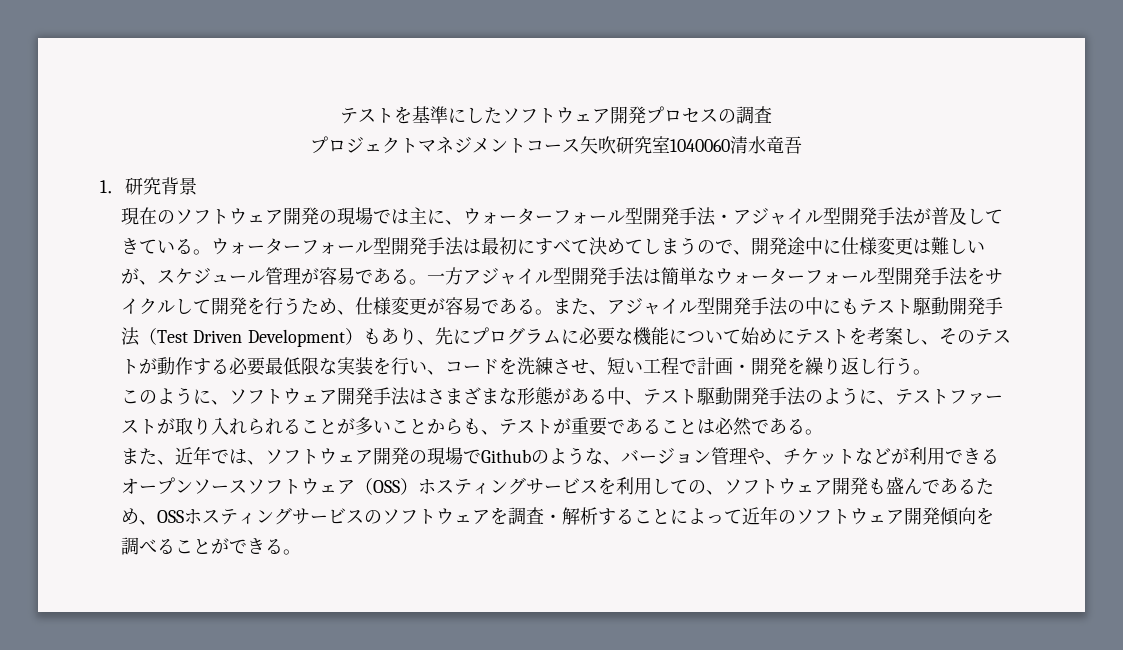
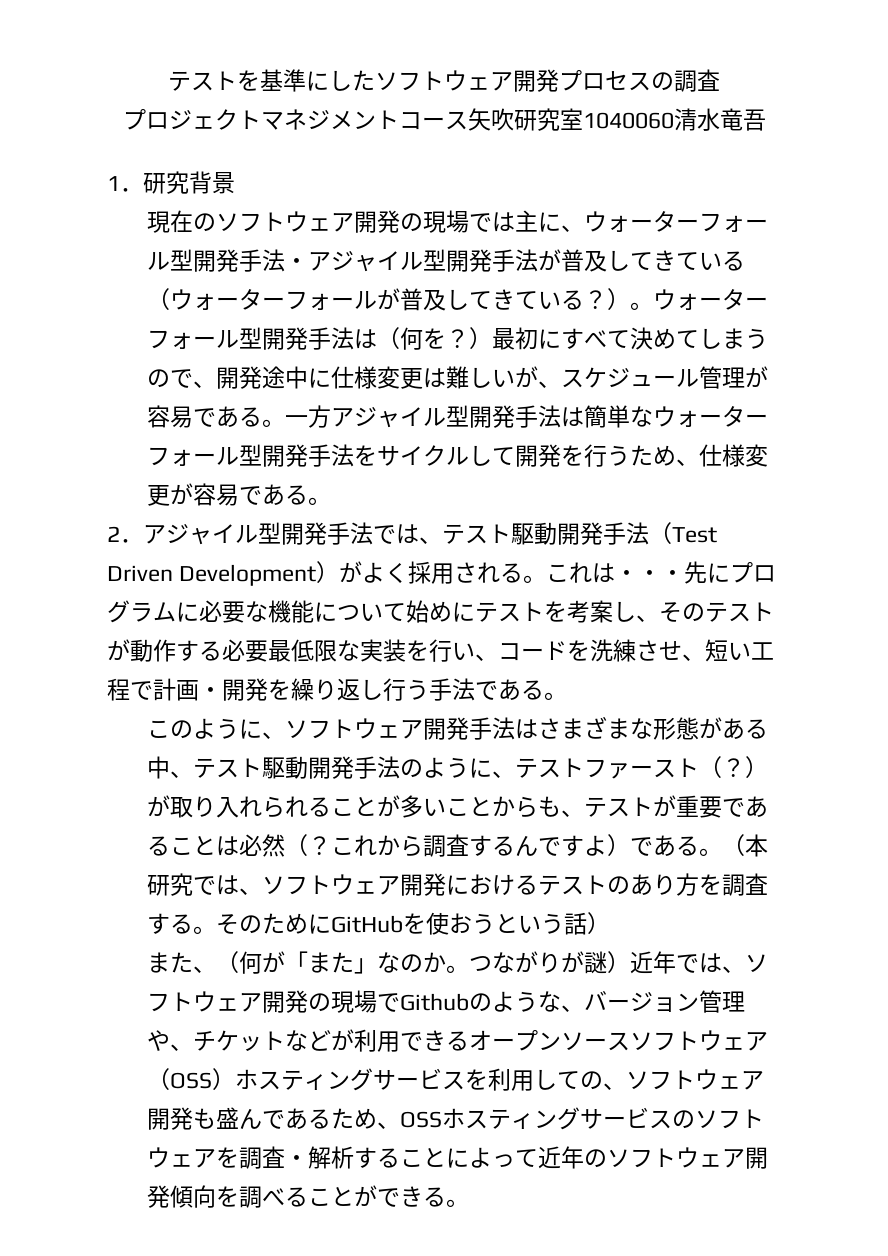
(193, 246) none -> [147,288,631,311] （ウォーターフォールが普及してきている？）
(481, 246) none -> [377,327,493,350] （何を？）
[552,297,859,316] また、アジャイル型開発手法の中にも -> [107,522,442,545] // 2．アジャイル型開発手法では、
[363,327,435,345] もあり、 -> [339,561,685,584] がよく採用される。これは・・・
(913, 366) none -> [429,678,544,701] 手法である
(157, 426) none -> [699,756,769,778] （？）
[750,418,823,435] [120,448,175,465] である。 // また、 -> [285,834,769,857] [147,873,769,896] [147,912,611,935] [147,951,631,974] （？これから調査するんですよ）である。（本研究では、ソフトウェア開発におけるテストのあり方を調査する。そのためにGitHubを使おうという話） // また、（何が「また」なのか。つながりが謎）

